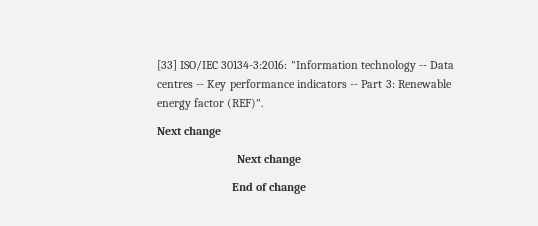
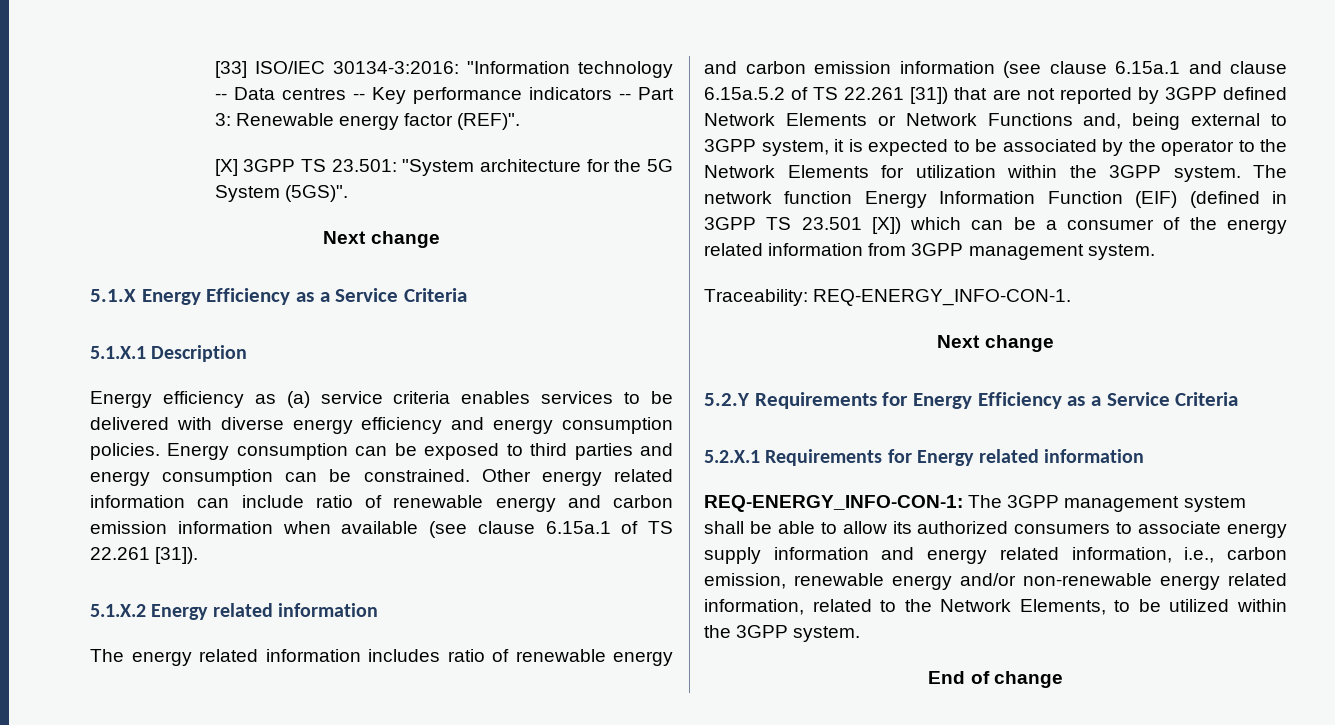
[156,126,222,138] [236,154,302,166] Next change // Next change -> [214,159,673,176] [214,185,348,202] [323,231,440,248] [90,288,468,305] [90,345,248,362] [90,391,674,408] [90,417,674,434] [90,443,674,460] [90,469,674,486] [90,495,673,512] [90,521,673,538] [90,547,199,564] [90,603,379,620] [90,649,673,666] [704,61,1287,78] [704,87,1287,104] [704,113,1287,130] [704,139,1287,156] [704,165,1287,182] [704,191,1287,208] [704,217,1287,234] [704,243,1155,260] [704,289,1072,306] [937,335,1054,352] [704,392,1239,409] [704,449,1144,466] [704,495,1246,512] [704,521,1287,538] [704,547,1287,564] [704,573,1287,590] [704,599,1287,615] [704,625,861,642] [X] 3GPP TS 23.501: "System architecture for the 5G System (5GS)". // Next change // 5.1.X Energy Efficiency as a Service Criteria // 5.1.X.1 Description // Energy efficiency as (a) service criteria enables services to be delivered with diverse energy efficiency and energy consumption policies. Energy consumption can be exposed to third parties and energy consumption can be constrained. Other energy related information can include ratio of renewable energy and carbon emission information when available (see clause 6.15a.1 of TS 22.261 [31]). // 5.1.X.2 Energy related information // The energy related information includes ratio of renewable energy and carbon emission information (see clause 6.15a.1 and clause 6.15a.5.2 of TS 22.261 [31]) that are not reported by 3GPP defined Network Elements or Network Functions and, being external to 3GPP system, it is expected to be associated by the operator to the Network Elements for utilization within the 3GPP system. The network function Energy Information Function (EIF) (defined in 3GPP TS 23.501 [X]) which can be a consumer of the energy related information from 3GPP management system. // Traceability: REQ-ENERGY_INFO-CON-1. // Next change // 5.2.Y Requirements for Energy Efficiency as a Service Criteria // 5.2.X.1 Requirements for Energy related information // REQ-ENERGY_INFO-CON-1: The 3GPP management system shall be able to allow its authorized consumers to associate energy supply information and energy related information, i.e., carbon emission, renewable energy and/or non-renewable energy related information, related to the Network Elements, to be utilized within the 3GPP system.

